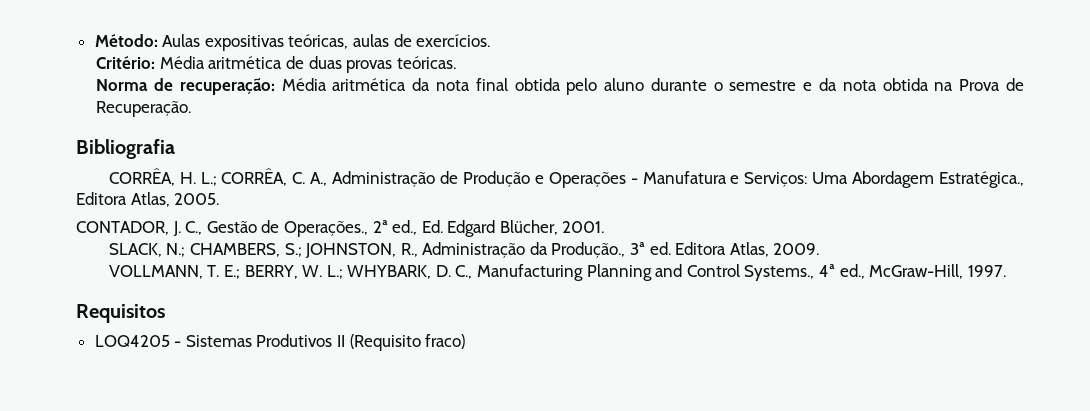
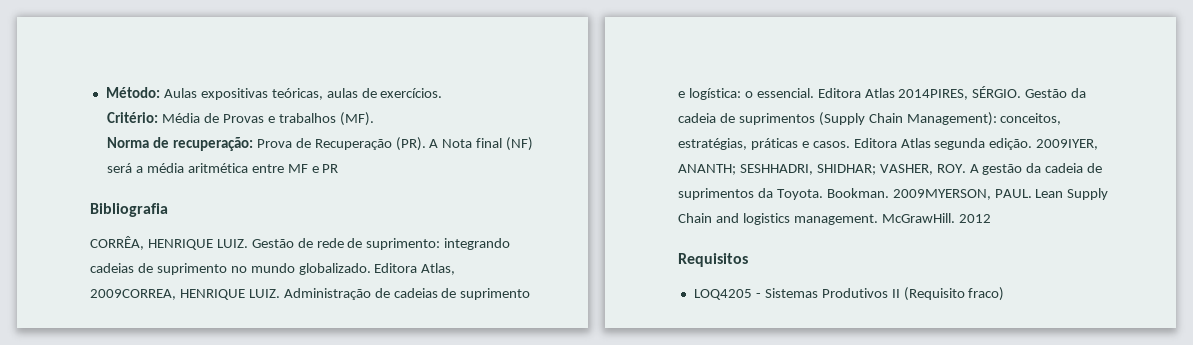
[208,56,456,73] [96,78,1025,95] [96,101,192,117] [76,139,175,159] [108,168,1024,188] [76,192,220,207] [76,220,605,237] [108,242,820,258] [108,264,1006,281] aritmética de duas provas teóricas. // Norma de recuperação: Média aritmética da nota final obtida pelo aluno durante o semestre e da nota obtida na Prova de Recuperação. // Bibliografia // CORRÊA, H. L.; CORRÊA, C. A., Administração de Produção e Operações - Manufatura e Serviços: Uma Abordagem Estratégica., Editora Atlas, 2005. // CONTADOR, J. C., Gestão de Operações., 2ª ed., Ed. Edgard Blücher, 2001. // SLACK, N.; CHAMBERS, S.; JOHNSTON, R., Administração da Produção., 3ª ed. Editora Atlas, 2009. // VOLLMANN, T. E.; BERRY, W. L.; WHYBARK, D. C., Manufacturing Planning and Control Systems., 4ª ed., McGraw-Hill, 1997. -> [203,112,374,126] [107,137,534,151] [107,163,339,173] [90,203,168,217] [90,236,511,250] [90,263,456,275] [90,288,531,300] [678,86,1087,100] [678,112,1062,126] [678,138,1099,150] [678,163,1103,175] [678,188,1109,200] [678,213,991,225] de Provas e trabalhos (MF). // Norma de recuperação: Prova de Recuperação (PR). A Nota final (NF) será a média aritmética entre MF e PR // Bibliografia // CORRÊA, HENRIQUE LUIZ. Gestão de rede de suprimento: integrando cadeias de suprimento no mundo globalizado. Editora Atlas, 2009CORREA, HENRIQUE LUIZ. Administração de cadeias de suprimento e logística: o essencial. Editora Atlas 2014PIRES, SÉRGIO. Gestão da cadeia de suprimentos (Supply Chain Management): conceitos, estratégias, práticas e casos. Editora Atlas segunda edição. 2009IYER, ANANTH; SESHHADRI, SHIDHAR; VASHER, ROY. A gestão da cadeia de suprimentos da Toyota. Bookman. 2009MYERSON, PAUL. Lean Supply Chain and logistics management. McGrawHill. 2012

